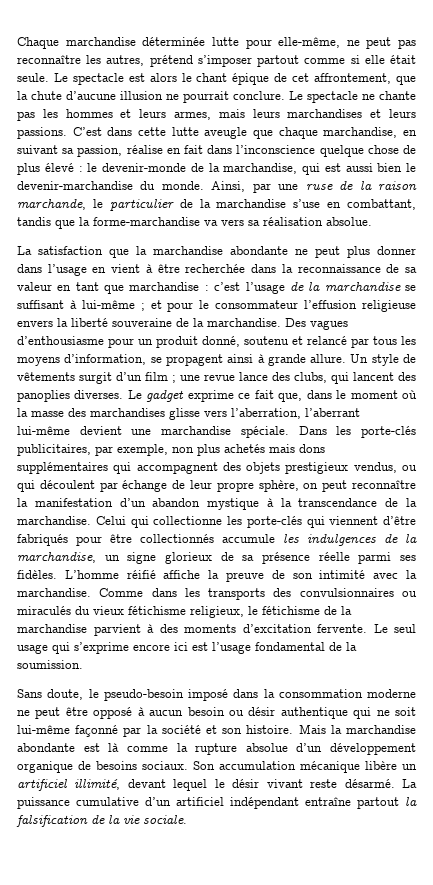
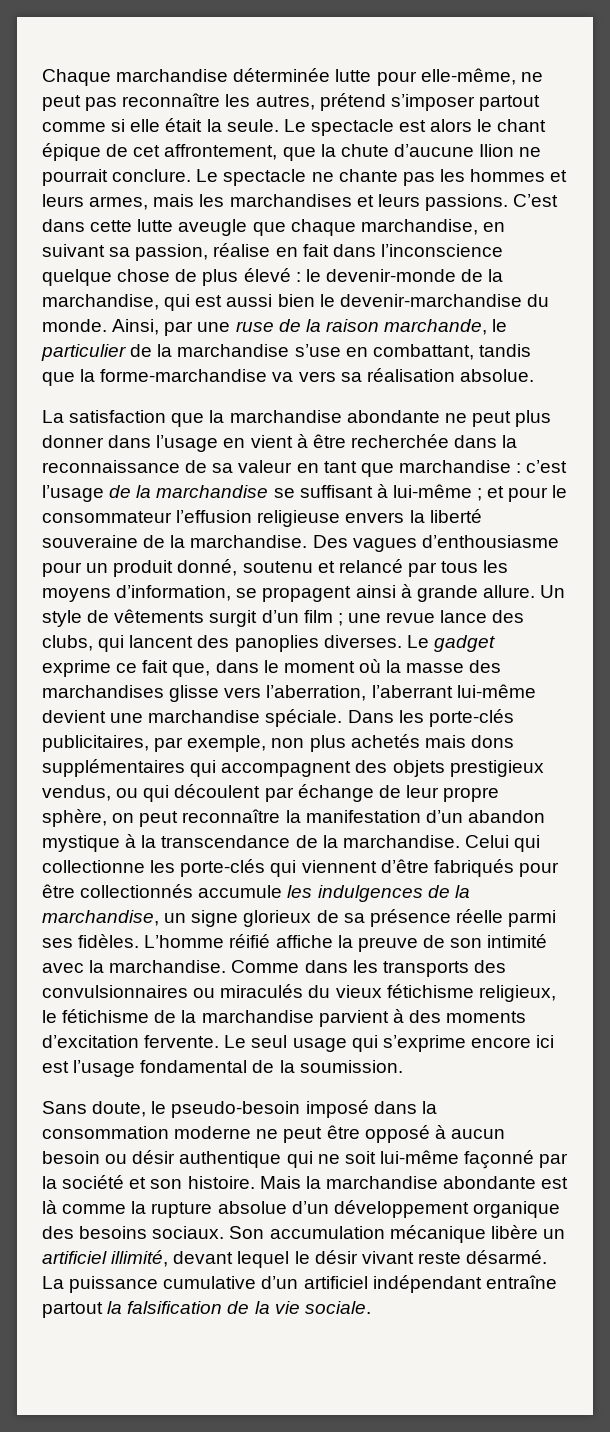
(417, 59) none -> [206,119,222,132] la
[120,91,163,100] illusion -> [479,144,515,157] Ilion
[252,109,280,118] leurs -> [199,194,225,207] les
[78,761,91,770] de -> [42,1226,74,1239] des

